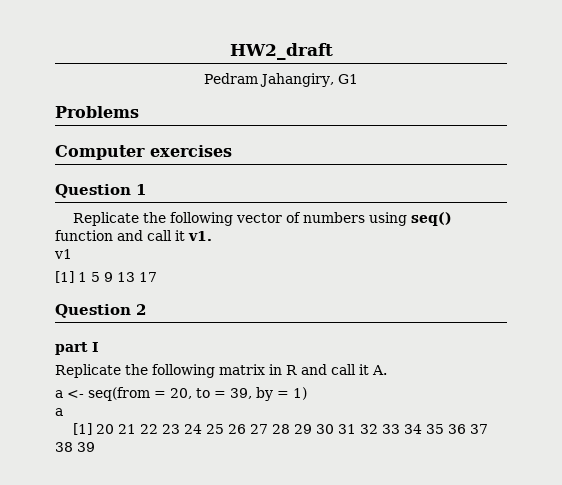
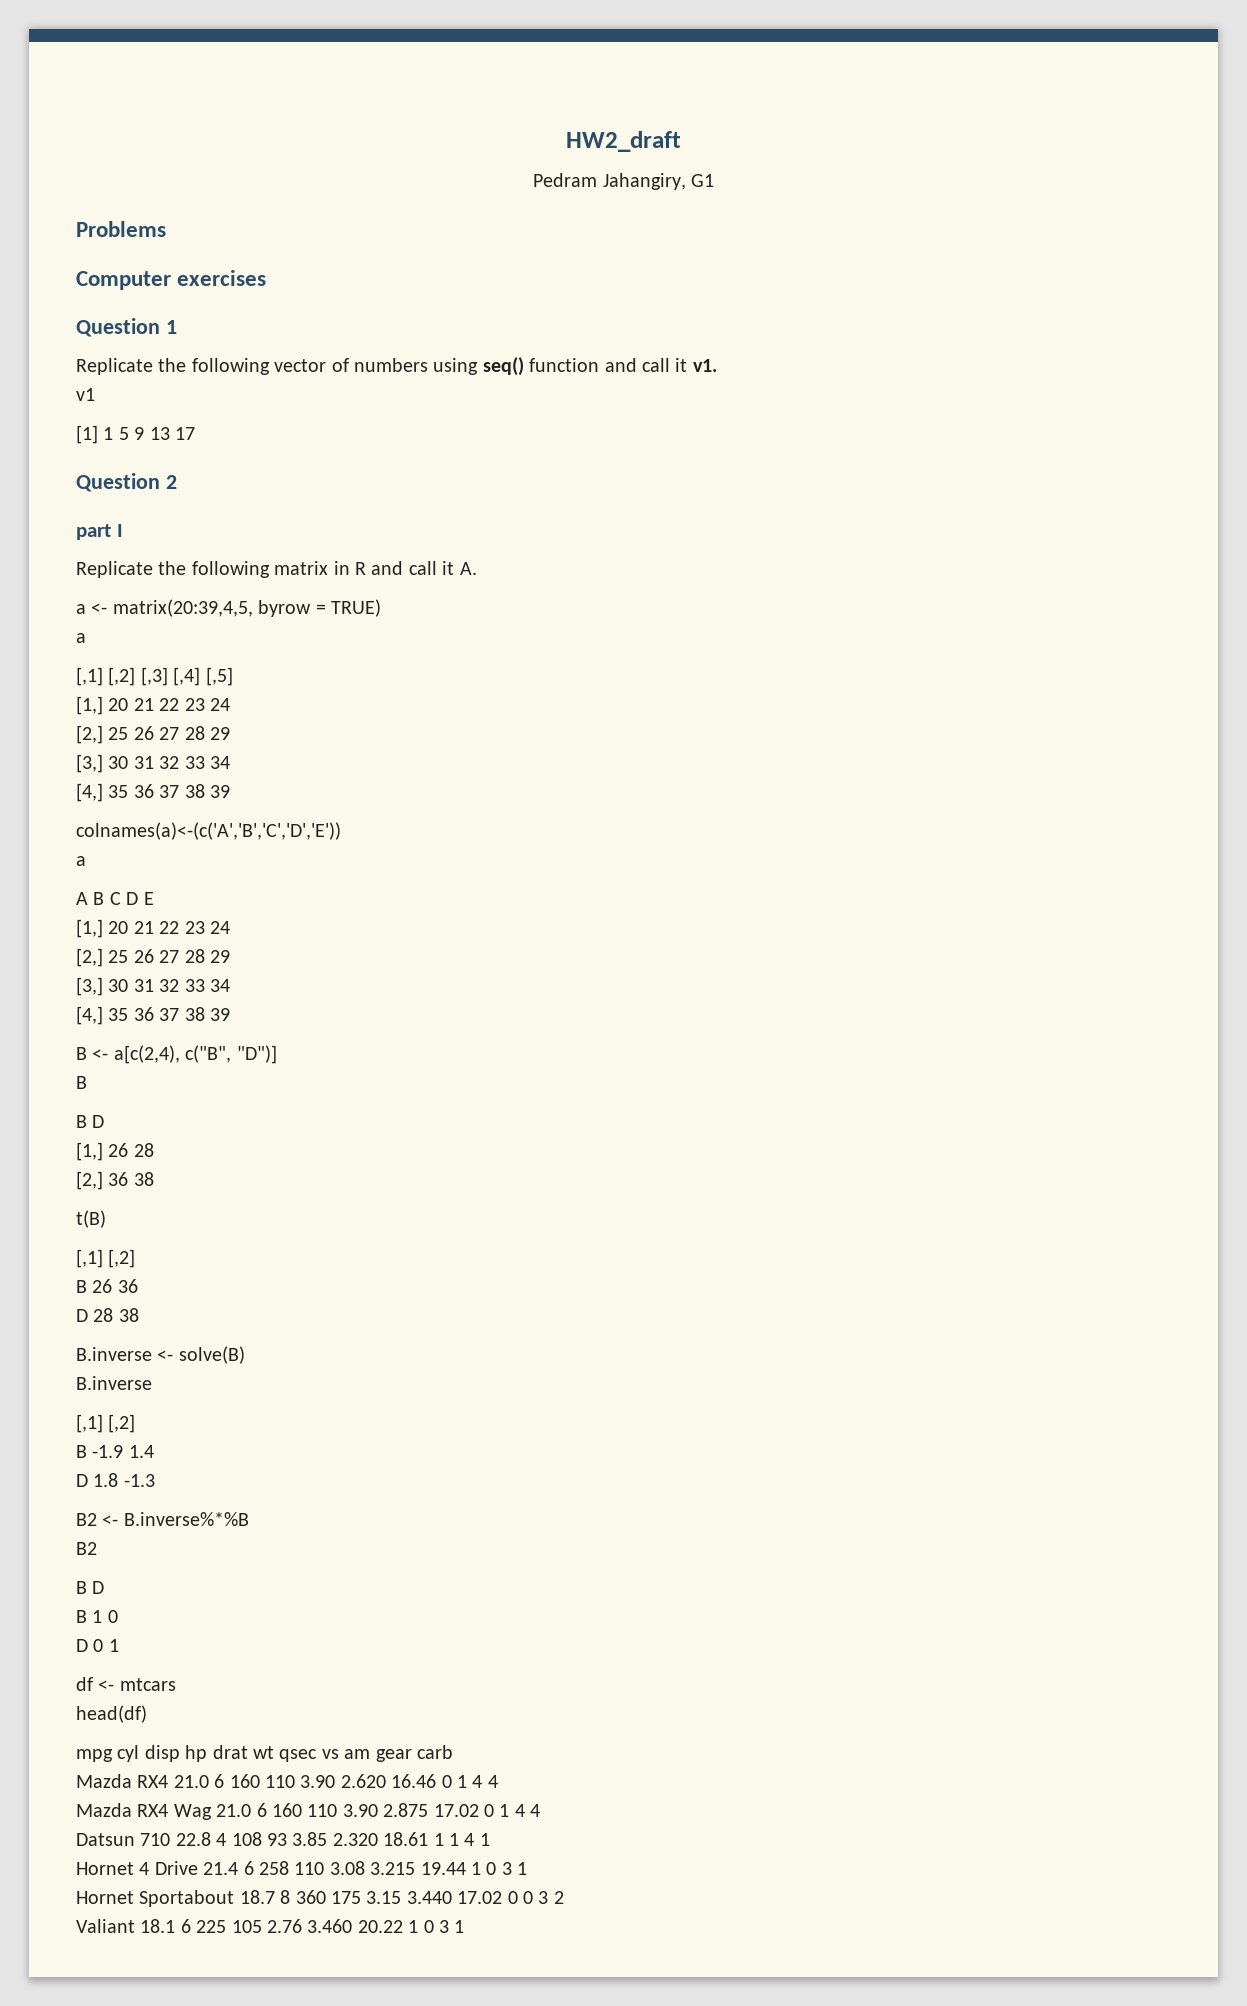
[88,387,307,401] [55,408,63,416] [72,423,488,435] [55,442,95,452] seq(from = 20, to = 39, by = 1) // a // [1] 20 21 22 23 24 25 26 27 28 29 30 31 32 33 34 35 36 37 38 39 -> [112,599,381,617] [76,633,86,643] [76,667,233,686] [76,696,231,715] [76,725,231,744] [76,754,231,773] [76,783,231,802] [76,822,341,840] [76,856,86,866] [76,892,154,905] [76,919,231,938] [76,948,231,967] [76,977,231,996] [76,1006,231,1025] [76,1045,277,1064] [76,1076,87,1089] [76,1115,105,1128] [76,1142,154,1161] [76,1171,154,1190] [76,1210,106,1228] [76,1249,136,1268] [76,1279,138,1293] [76,1308,139,1322] [76,1346,245,1364] [76,1376,152,1390] [76,1414,136,1433] [76,1445,154,1458] [76,1473,155,1487] [76,1512,249,1526] [76,1542,97,1555] [76,1581,105,1594] [76,1610,118,1623] [76,1639,119,1652] [76,1677,176,1691] [76,1705,147,1723] [76,1745,453,1762] [76,1774,498,1788] [76,1803,541,1820] [76,1832,490,1846] [76,1861,528,1875] [76,1890,564,1907] [76,1919,465,1933] matrix(20:39,4,5, byrow = TRUE) // a // [,1] [,2] [,3] [,4] [,5] // [1,] 20 21 22 23 24 // [2,] 25 26 27 28 29 // [3,] 30 31 32 33 34 // [4,] 35 36 37 38 39 // colnames(a)<-(c('A','B','C','D','E')) // a // A B C D E // [1,] 20 21 22 23 24 // [2,] 25 26 27 28 29 // [3,] 30 31 32 33 34 // [4,] 35 36 37 38 39 // B <- a[c(2,4), c("B", "D")] // B // B D // [1,] 26 28 // [2,] 36 38 // t(B) // [,1] [,2] // B 26 36 // D 28 38 // B.inverse <- solve(B) // B.inverse // [,1] [,2] // B -1.9 1.4 // D 1.8 -1.3 // B2 <- B.inverse%*%B // B2 // B D // B 1 0 // D 0 1 // df <- mtcars // head(df) // mpg cyl disp hp drat wt qsec vs am gear carb // Mazda RX4 21.0 6 160 110 3.90 2.620 16.46 0 1 4 4 // Mazda RX4 Wag 21.0 6 160 110 3.90 2.875 17.02 0 1 4 4 // Datsun 710 22.8 4 108 93 3.85 2.320 18.61 1 1 4 1 // Hornet 4 Drive 21.4 6 258 110 3.08 3.215 19.44 1 0 3 1 // Hornet Sportabout 18.7 8 360 175 3.15 3.440 17.02 0 0 3 2 // Valiant 18.1 6 225 105 2.76 3.460 20.22 1 0 3 1

